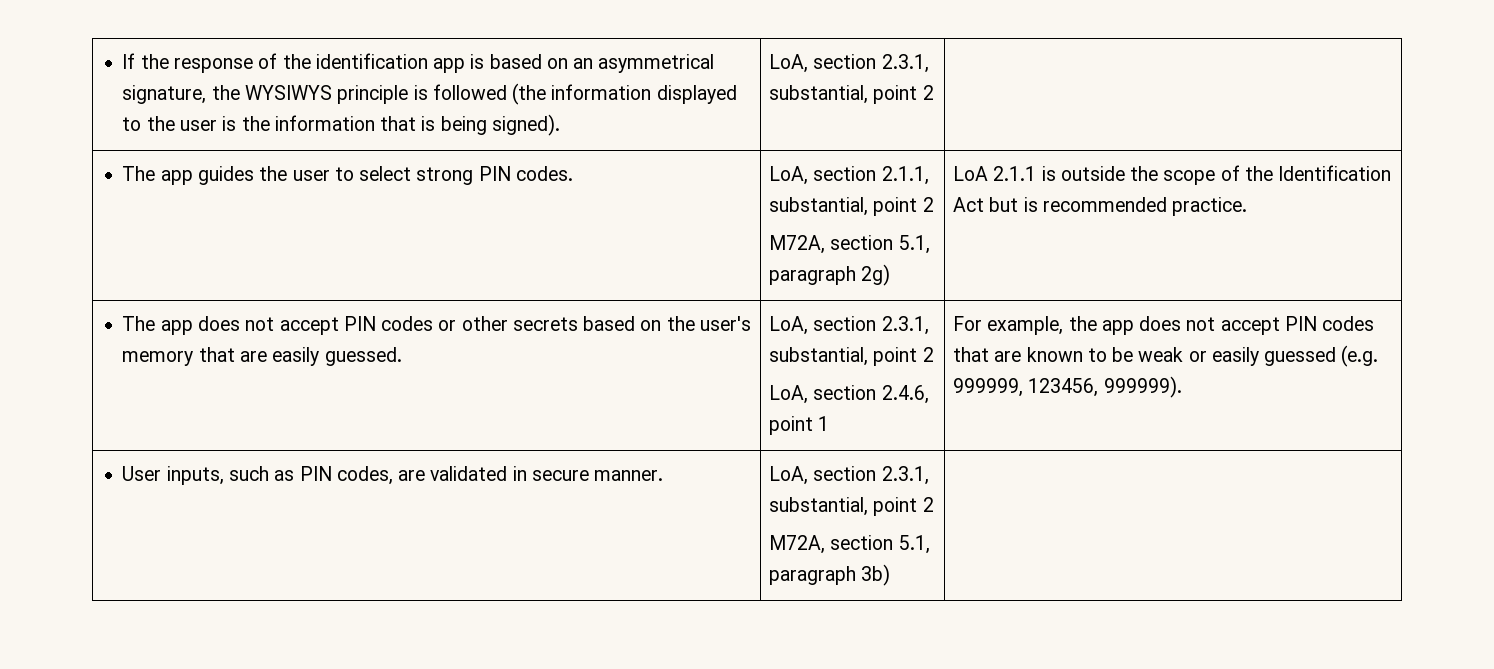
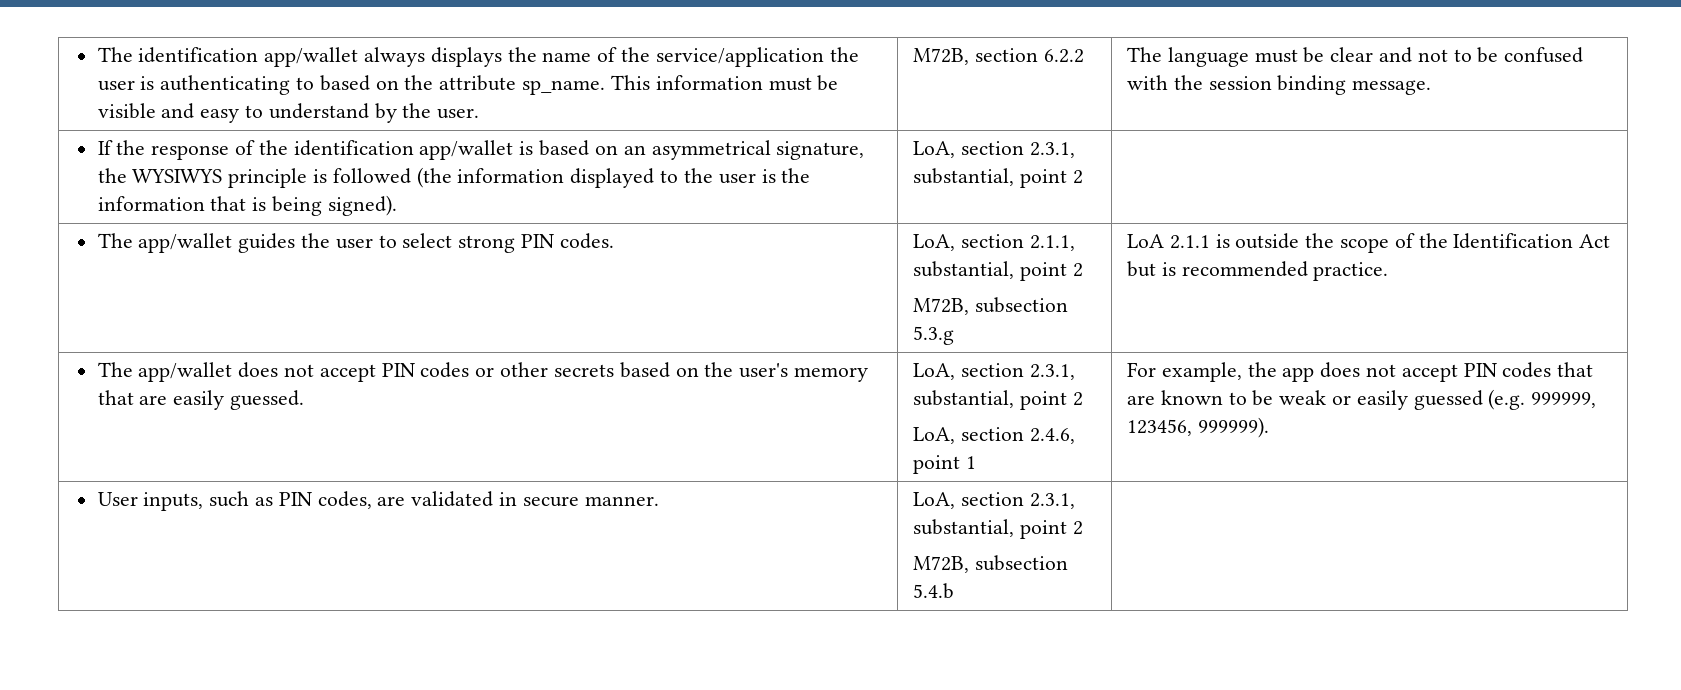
(122, 61) none -> [97,47,859,67] [97,75,839,95] [97,103,480,123] [913,48,1084,65] [1127,47,1584,67] [1127,75,1432,95] The identification app/wallet always displays the name of the service/application the user is authenticating to based on the attribute sp_name. This information must be visible and easy to understand by the user. | M72B, section 6.2.2 | The language must be clear and not to be confused with the session binding message. //
[433,58,466,73] app -> [419,140,514,160] app/wallet
[160,170,193,185] app -> [138,233,233,253] app/wallet
[769,235,930,254] [769,264,891,286] M72A, section 5.1, paragraph 2g) -> [913,297,1068,315] [913,326,955,345] M72B, subsection 5.3.g
[160,320,193,335] app -> [138,362,233,382] app/wallet
[769,535,930,554] [769,564,891,586] M72A, section 5.1, paragraph 3b) -> [913,555,1068,573] [913,583,955,599] M72B, subsection 5.4.b

